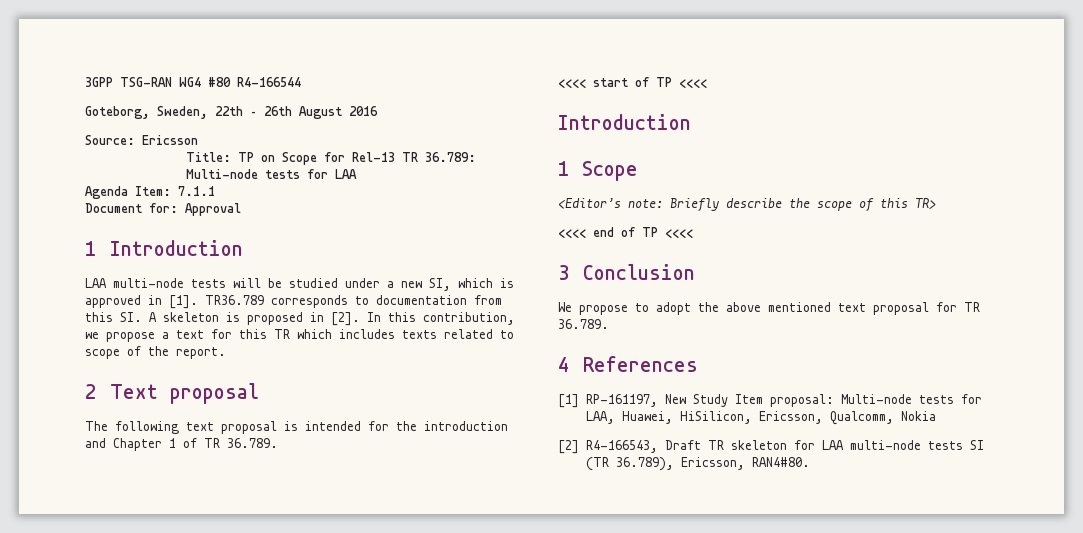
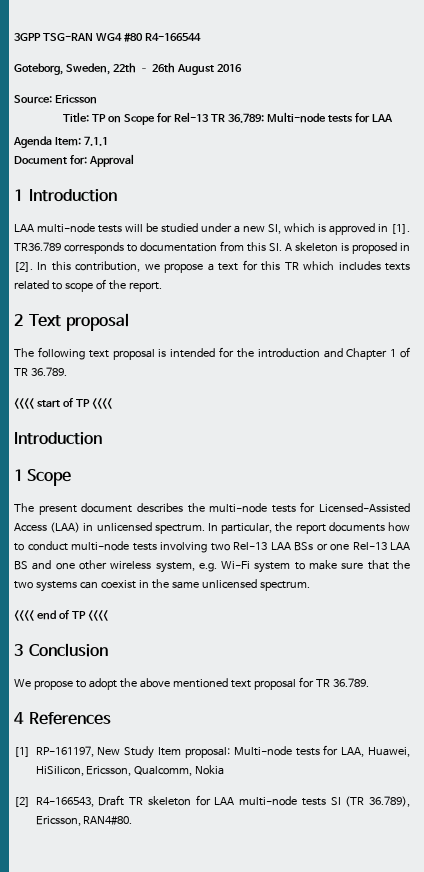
[558,198,936,212] <Editor’s note: Briefly describe the scope of this TR> -> [14,502,410,515] [14,522,410,534] [14,541,410,553] [14,560,411,573] [14,579,310,592] The present document describes the multi-node tests for Licensed-Assisted Access (LAA) in unlicensed spectrum. In particular, the report documents how to conduct multi-node tests involving two Rel-13 LAA BSs or one Rel-13 LAA BS and one other wireless system, e.g. Wi-Fi system to make sure that the two systems can coexist in the same unlicensed spectrum.

